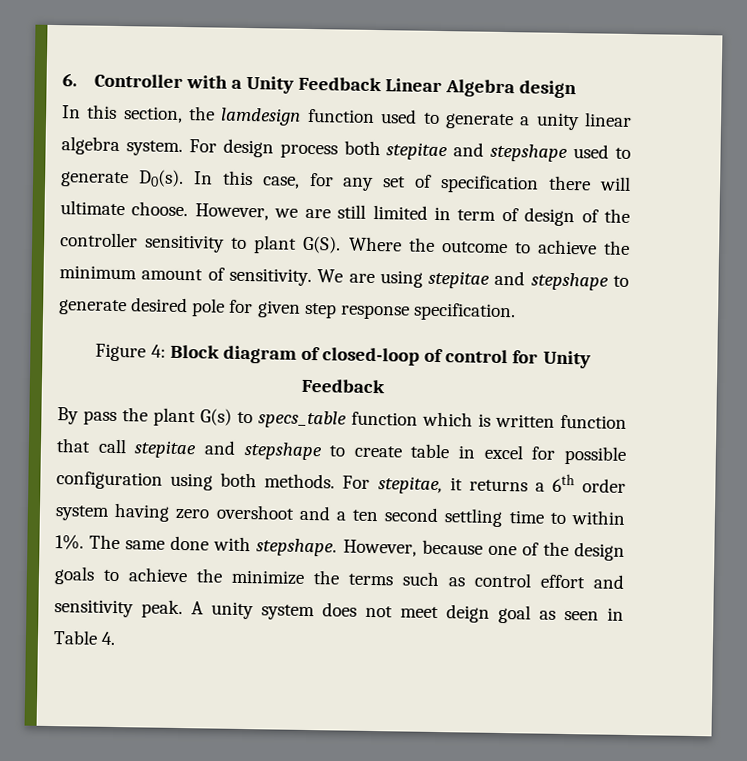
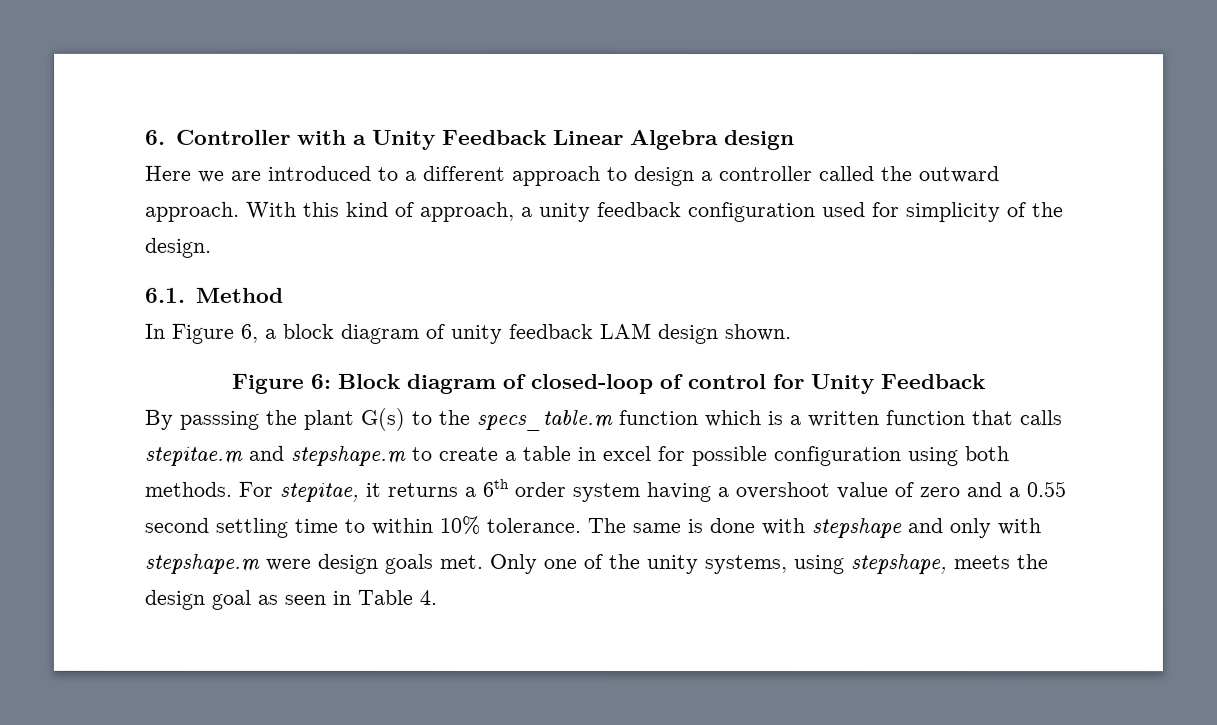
[62,104,633,131] [61,136,631,163] [60,169,632,194] [60,200,630,227] [60,232,631,255] [59,265,629,291] [58,297,516,322] [95,343,166,362] In this section, the lamdesign function used to generate a unity linear algebra system. For design process both stepitae and stepshape used to generate D0(s). In this case, for any set of specification there will ultimate choose. However, we are still limited in term of design of the controller sensitivity to plant G(S). Where the outcome to achieve the minimum amount of sensitivity. We are using stepitae and stepshape to generate desired pole for given step response specification. // Figure 4: -> [145,165,1000,187] [145,201,1064,223] [145,237,212,258] [145,287,284,303] [145,322,792,345] [231,373,331,394] Here we are introduced to a different approach to design a controller called the outward approach. With this kind of approach, a unity feedback configuration used for simplicity of the design. // 6.1. Method // In Figure 6, a block diagram of unity feedback LAM design shown. // Figure 6:
[83,410,117,426] pass -> [179,410,259,430] passsing
[258,410,347,429] specs_table -> [438,409,613,432] the specs_table.m
(491, 420) none -> [789,415,801,426] a
[97,438,323,461] call stepitae and stepshape -> [1019,410,1062,426] [144,445,406,466] calls stepitae.m and stepshape.m
(402, 451) none -> [504,450,516,461] a
[175,504,295,520] zero overshoot -> [717,482,960,500] a overshoot value of zero
[352,509,379,522] ten -> [1026,481,1066,498] 0.55
[55,534,84,550] 1%. -> [439,515,581,535] 10% tolerance.
(166, 545) none -> [687,519,703,534] is
[256,538,625,561] [54,566,625,589] [54,599,490,623] stepshape. However, because one of the design goals to achieve the minimize the terms such as control effort and sensitivity peak. A unity system does not meet deign -> [811,518,1041,539] [144,553,1048,575] [144,589,205,610] stepshape and only with stepshape.m were design goals met. Only one of the unity systems, using stepshape, meets the design

